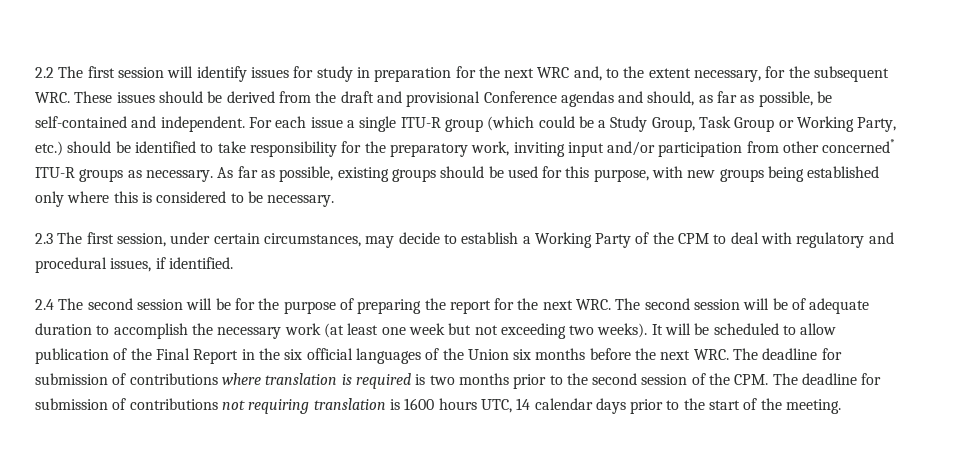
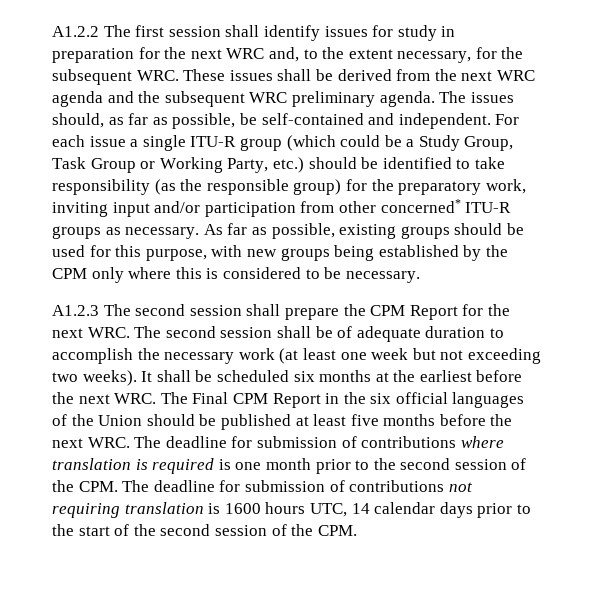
[35,67,54,78] 2.2 -> [52,26,99,37] A1.2.2
[167,66,194,78] will -> [225,25,260,37] shall
[158,91,203,103] should -> [277,69,312,81] shall
[340,91,644,107] draft and provisional Conference agendas and -> [461,70,535,81] [52,91,514,107] next WRC agenda and the subsequent WRC preliminary agenda. The issues
(337, 149) none -> [154,179,342,195] (as the responsible group)
(880, 172) none -> [463,245,508,261] [52,268,87,279] by the CPM
[35,232,894,248] [35,257,233,273] [35,298,491,314] 2.3 The first session, under certain circumstances, may decide to establish a Working Party of the CPM to deal with regulatory and procedural issues, if identified. // 2.4 The second session will be for the purpose of preparing the report -> [52,304,458,320] A1.2.3 The second session shall prepare the CPM Report
[743,298,770,310] will -> [276,326,311,338] shall
[665,323,692,335] will -> [156,370,191,382] shall
[783,323,837,335] [35,348,190,364] to allow publication of the Final -> [293,370,523,382] [52,392,268,404] six months at the earliest before the next WRC. The Final CPM
[513,349,532,360] six -> [146,414,379,430] should be published at least five
[429,373,509,385] two months -> [235,458,311,470] one month
[786,399,842,414] meeting. -> [160,524,357,536] second session of the CPM.

